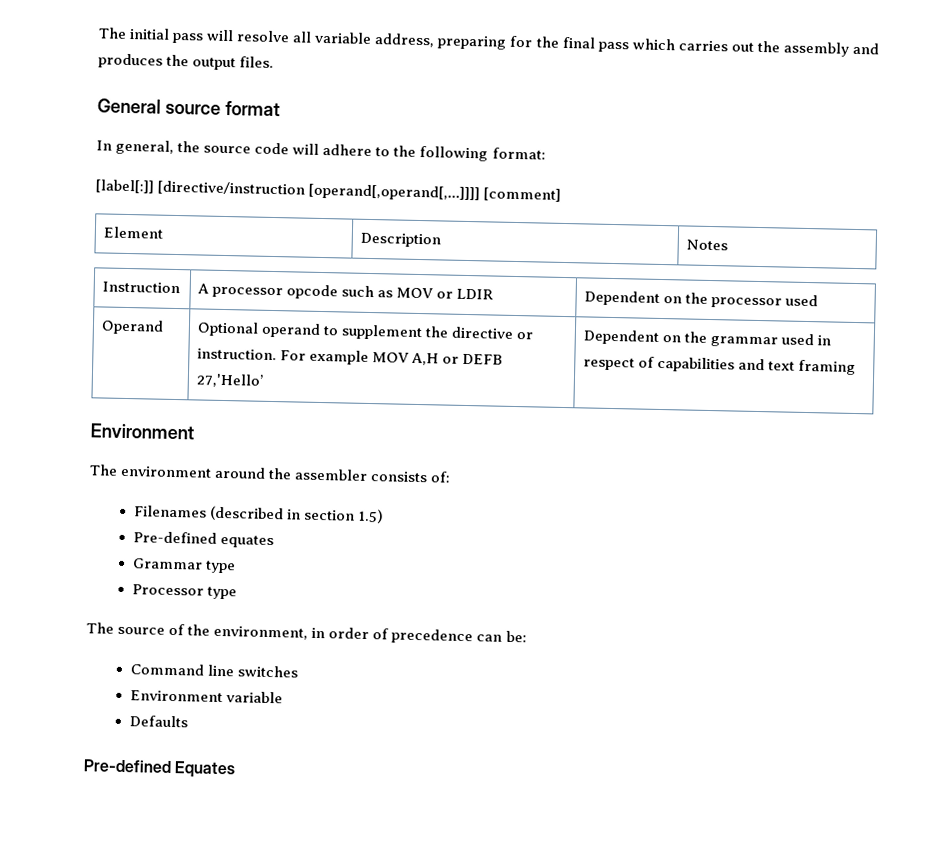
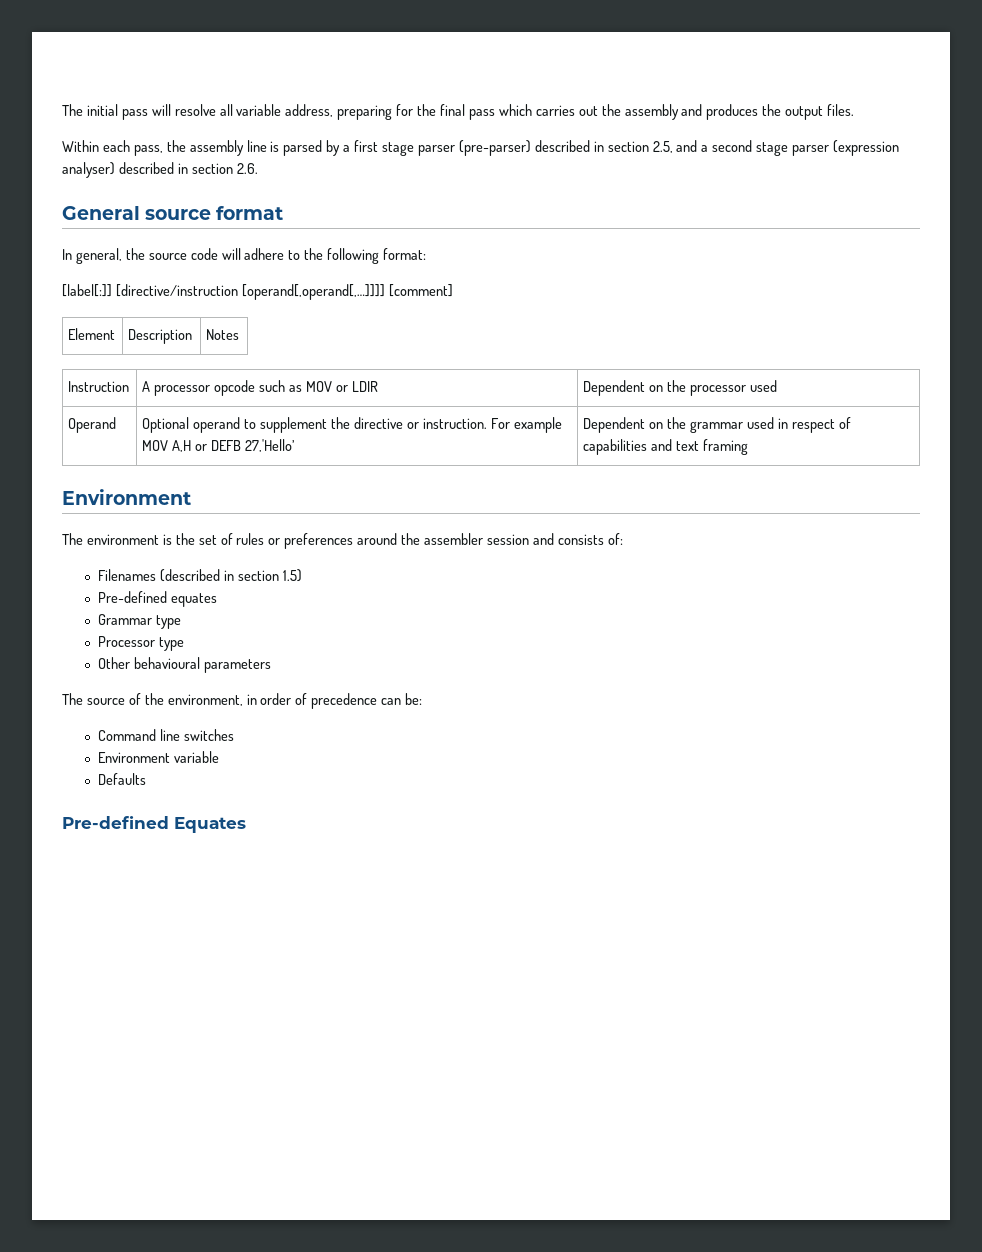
(275, 62) none -> [62,140,900,156] [62,162,258,178] // Within each pass, the assembly line is parsed by a first stage parser (pre-parser) described in section 2.5, and a second stage parser (expression analyser) described in section 2.6.
(213, 471) none -> [162,533,354,549] is the set of rules or preferences
(369, 474) none -> [486,533,554,545] session and
(237, 593) none -> [98,657,271,673] // Other behavioural parameters

